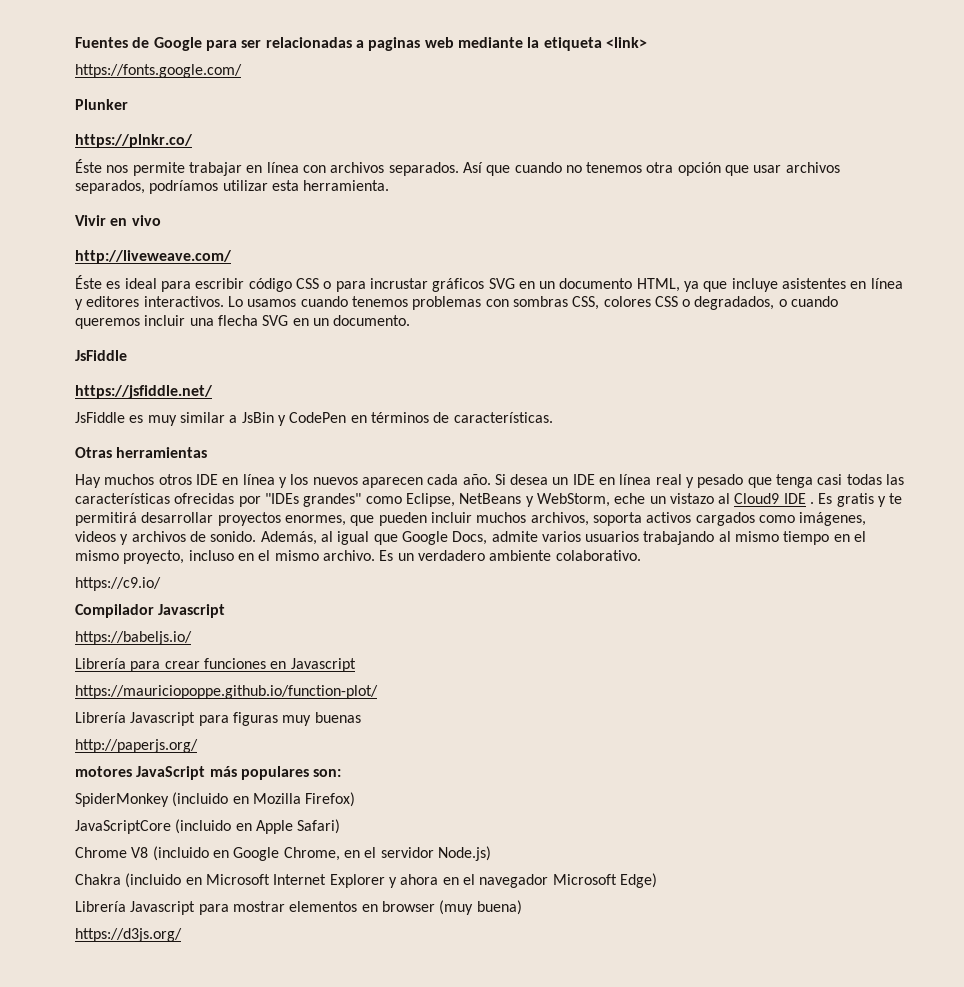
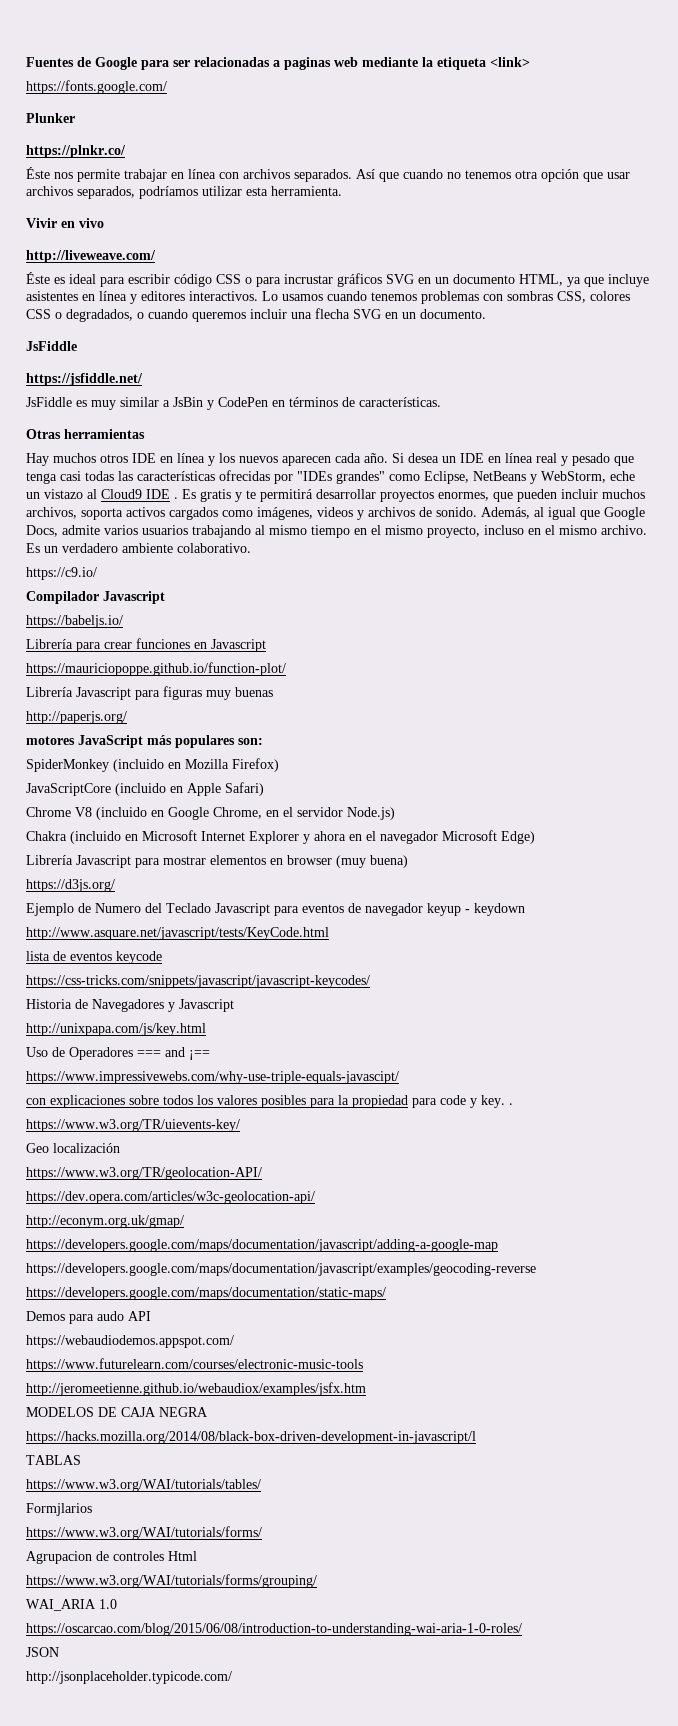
(182, 935) none -> [26,903,525,916] [26,927,329,940] [26,951,162,964] [26,975,370,988] [26,999,234,1012] [26,1023,206,1036] [26,1047,210,1060] [26,1071,399,1084] [26,1095,513,1108] [26,1119,240,1132] [26,1143,120,1153] [26,1167,262,1180] [26,1191,315,1204] [26,1215,184,1228] [26,1239,498,1252] [26,1263,536,1276] [26,1287,386,1300] [26,1311,151,1324] [26,1335,234,1348] [26,1358,363,1372] [26,1382,366,1396] [26,1407,208,1417] [26,1431,476,1444] [26,1455,81,1465] [26,1479,261,1492] [26,1503,92,1516] [26,1526,262,1540] [26,1551,197,1564] [26,1574,317,1588] [26,1599,117,1611] [26,1623,522,1636] [26,1647,59,1657] [26,1671,232,1684] // Ejemplo de Numero del Teclado Javascript para eventos de navegador keyup - keydown // http://www.asquare.net/javascript/tests/KeyCode.html // lista de eventos keycode // https://css-tricks.com/snippets/javascript/javascript-keycodes/ // Historia de Navegadores y Javascript // http://unixpapa.com/js/key.html // Uso de Operadores === and ¡== // https://www.impressivewebs.com/why-use-triple-equals-javascipt/ // con explicaciones sobre todos los valores posibles para la propiedad para code y key. . // https://www.w3.org/TR/uievents-key/ // Geo localización // https://www.w3.org/TR/geolocation-API/ // https://dev.opera.com/articles/w3c-geolocation-api/ // http://econym.org.uk/gmap/ // https://developers.google.com/maps/documentation/javascript/adding-a-google-map // https://developers.google.com/maps/documentation/javascript/examples/geocoding-reverse // https://developers.google.com/maps/documentation/static-maps/ // Demos para audo API // https://webaudiodemos.appspot.com/ // https://www.futurelearn.com/courses/electronic-music-tools // http://jeromeetienne.github.io/webaudiox/examples/jsfx.htm // MODELOS DE CAJA NEGRA // https://hacks.mozilla.org/2014/08/black-box-driven-development-in-javascript/l // TABLAS // https://www.w3.org/WAI/tutorials/tables/ // Formjlarios // https://www.w3.org/WAI/tutorials/forms/ // Agrupacion de controles Html // https://www.w3.org/WAI/tutorials/forms/grouping/ // WAI_ARIA 1.0 // https://oscarcao.com/blog/2015/06/08/introduction-to-understanding-wai-aria-1-0-roles/ // JSON // http://jsonplaceholder.typicode.com/

